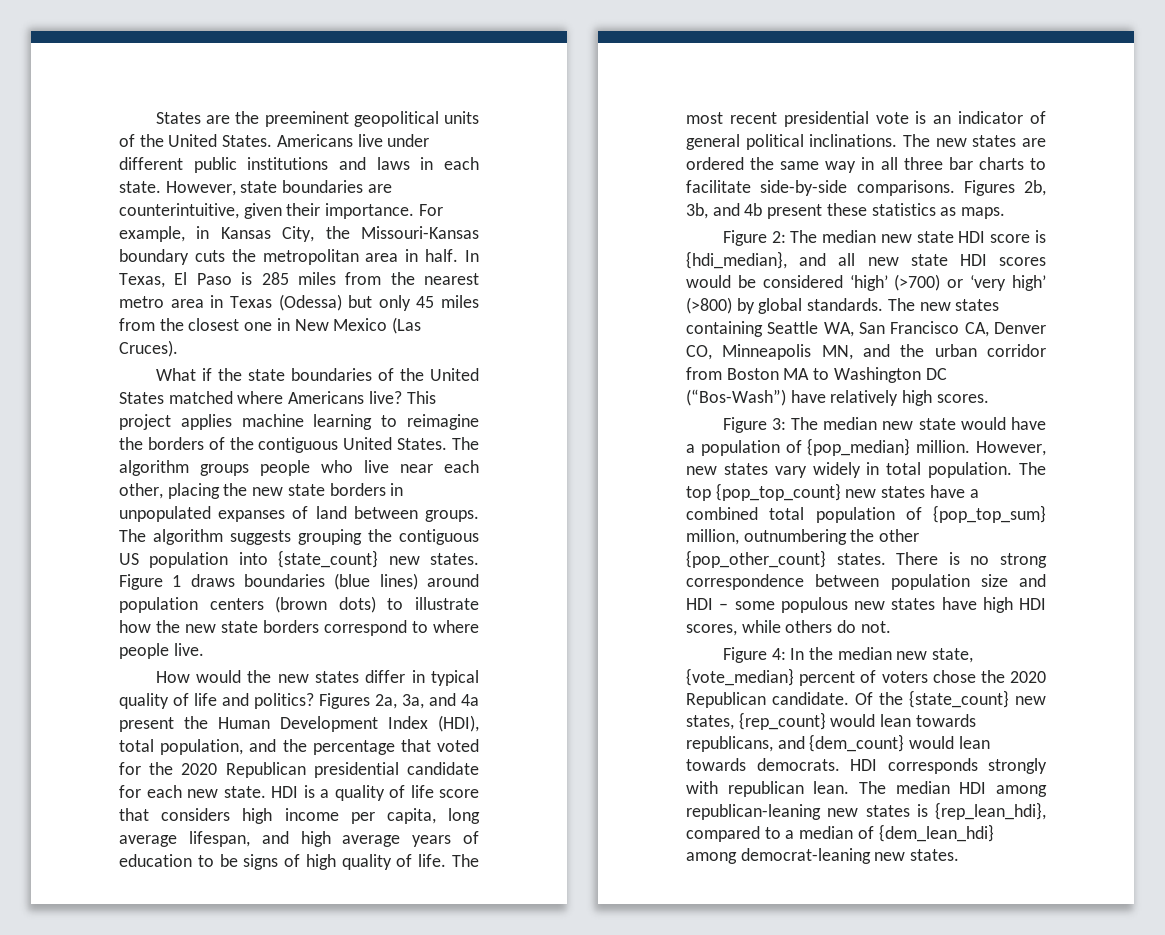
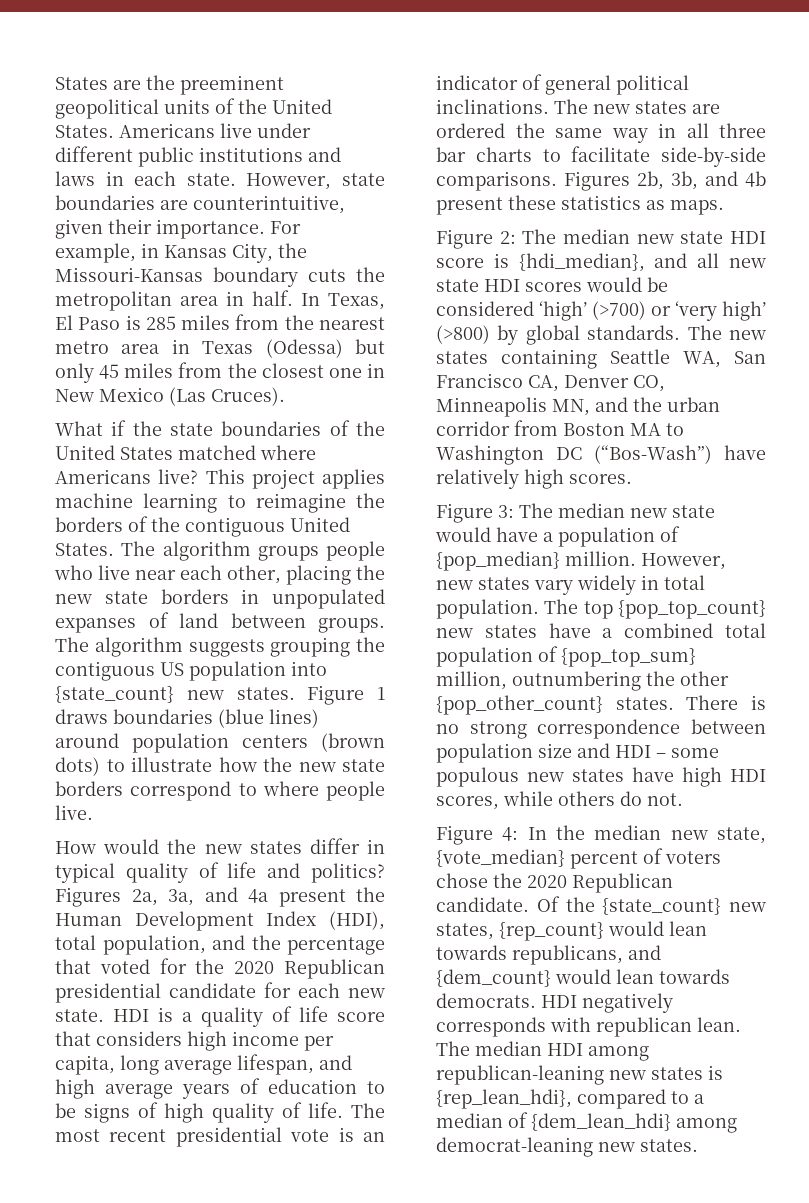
[887,758,1047,774] corresponds strongly -> [582,993,673,1013] [436,1017,546,1037] negatively corresponds

